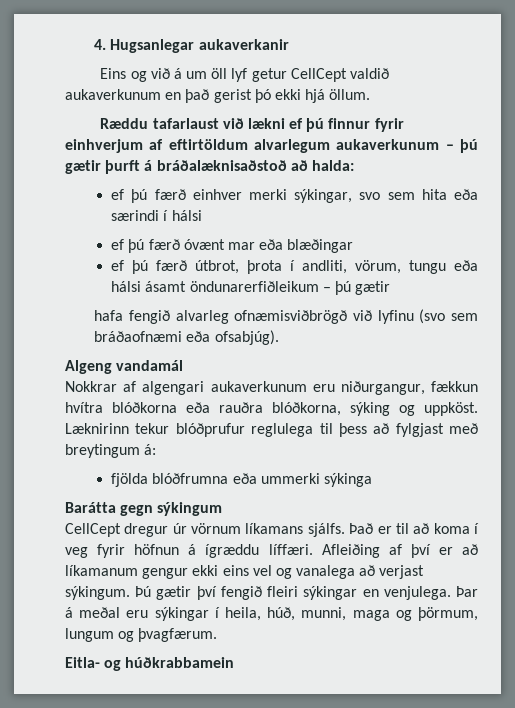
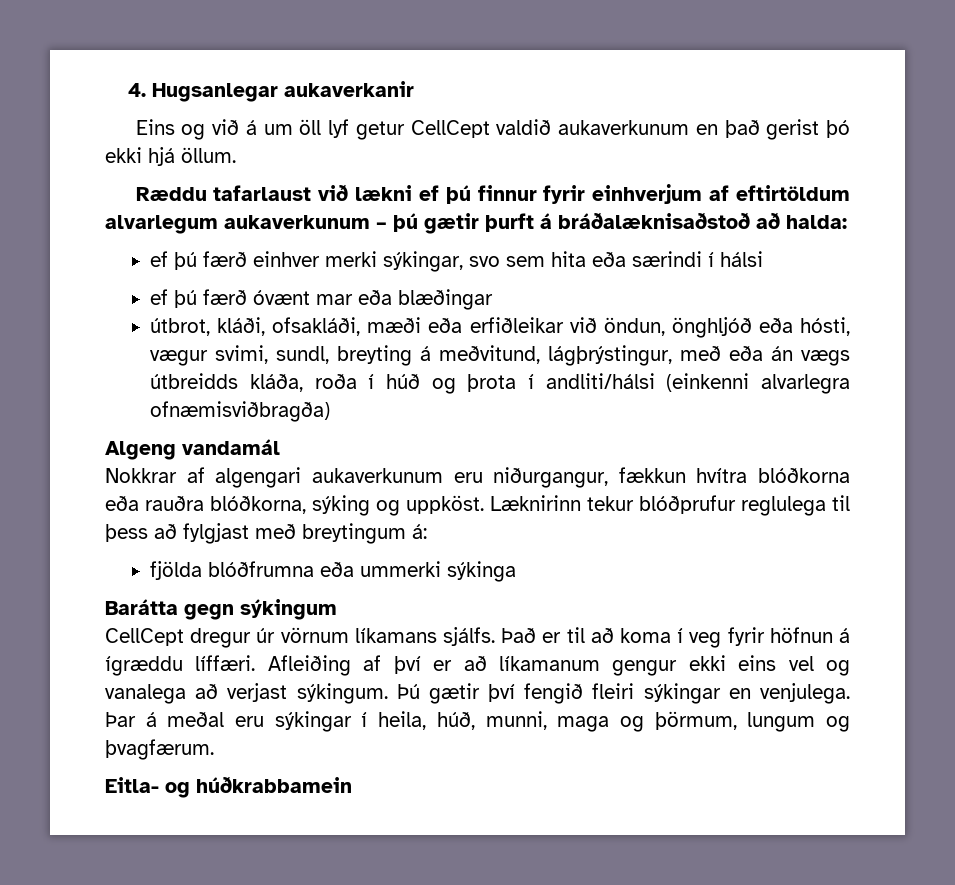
[111,260,479,274] [111,281,391,295] [94,309,478,324] [94,330,279,345] ef þú færð útbrot, þrota í andliti, vörum, tungu eða hálsi ásamt öndunarerfiðleikum – þú gætir // hafa fengið alvarleg ofnæmisviðbrögð við lyfinu (svo sem bráðaofnæmi eða ofsabjúg). -> [150,317,850,338] [150,345,851,366] [150,373,850,394] [150,401,331,422] útbrot, kláði, ofsakláði, mæði eða erfiðleikar við öndun, önghljóð eða hósti, vægur svimi, sundl, breyting á meðvitund, lágþrýstingur, með eða án vægs útbreidds kláða, roða í húð og þrota í andliti/hálsi (einkenni alvarlegra ofnæmisviðbragða)

